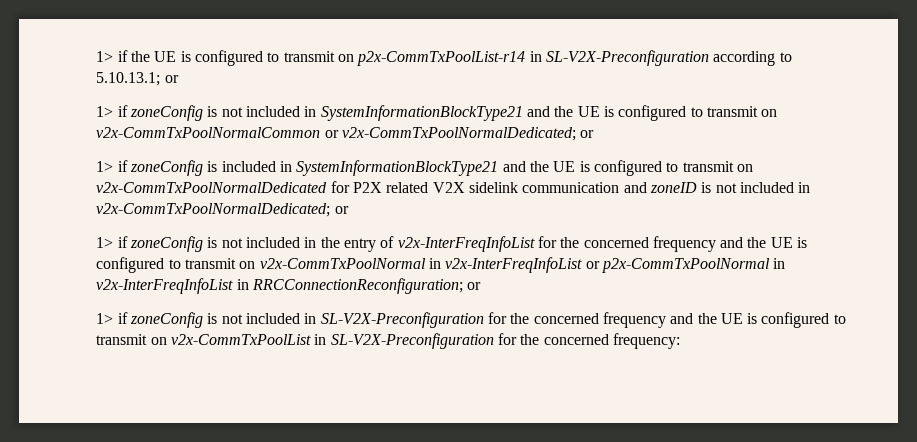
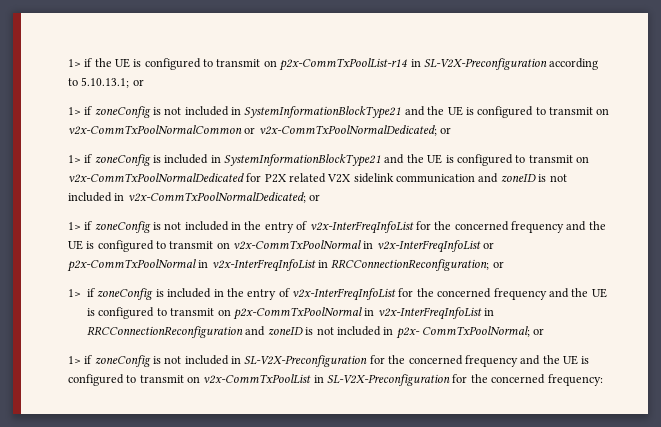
(482, 286) none -> [67,288,607,301] [87,307,495,320] [87,326,545,339] // 1> if zoneConfig is included in the entry of v2x-InterFreqInfoList for the concerned frequency and the UE is configured to transmit on p2x-CommTxPoolNormal in v2x-InterFreqInfoList in RRCConnectionReconfiguration and zoneID is not included in p2x- CommTxPoolNormal; or

